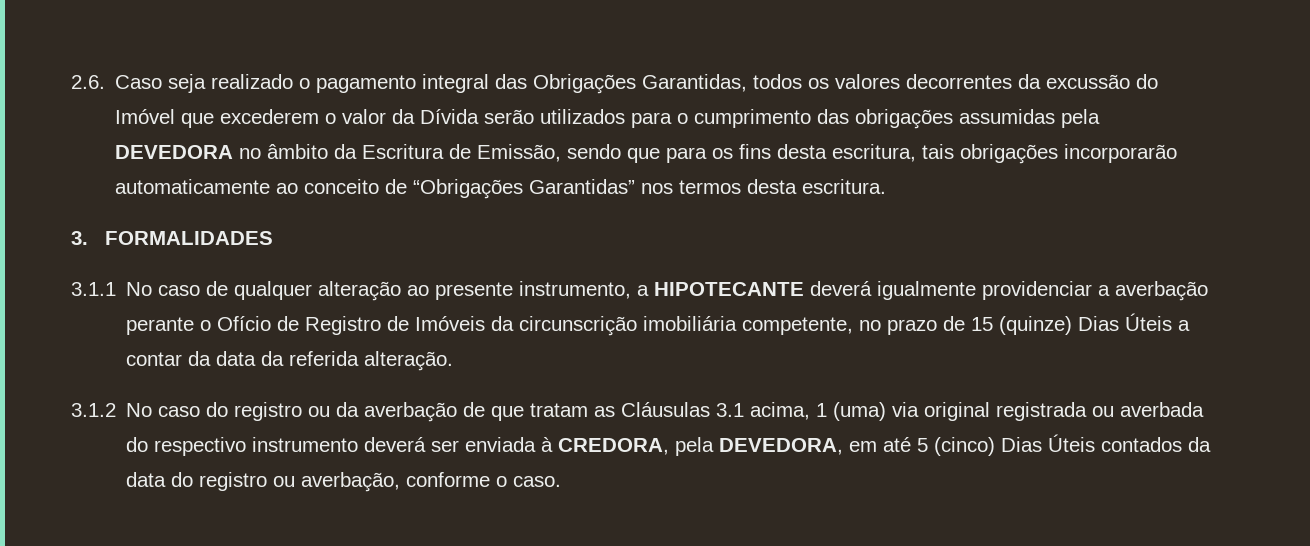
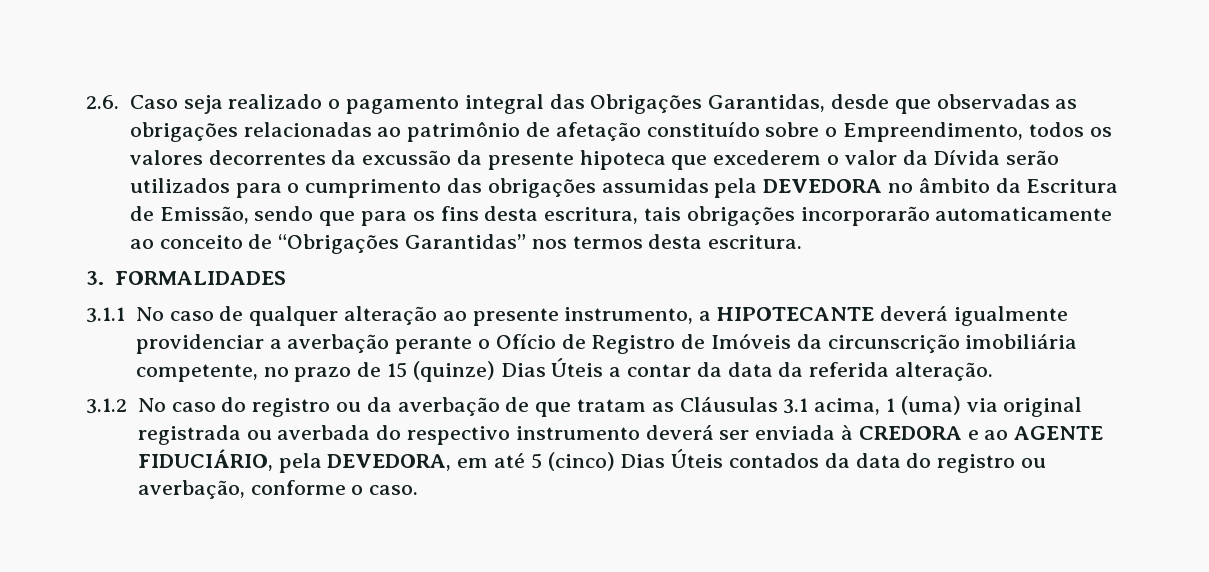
(748, 83) none -> [830,94,1078,114] [129,122,1023,142] desde que observadas as obrigações relacionadas ao patrimônio de afetação constituído sobre o Empreendimento,
[1136,74,1159,89] [115,109,176,124] do Imóvel -> [456,150,666,170] da presente hipoteca
[558,438,670,455] CREDORA, -> [858,426,1104,440] [137,449,273,471] CREDORA e ao AGENTE FIDUCIÁRIO,

